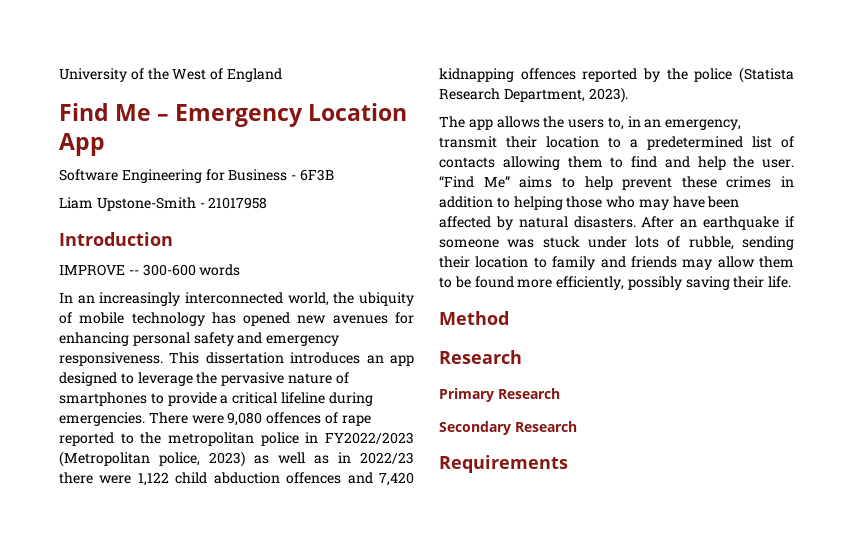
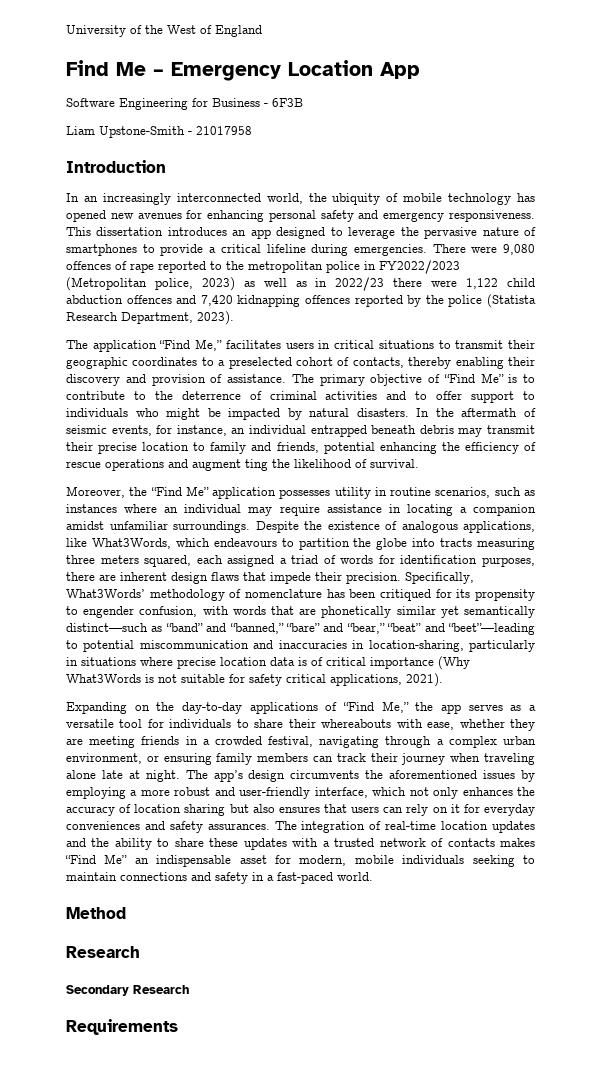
[59,264,241,276] // IMPROVE -- 300-600 words -> (166, 166) none
[468,116,742,130] [439,136,794,150] [439,156,794,170] [439,176,794,190] [439,196,740,210] [439,216,794,230] [439,236,794,250] [439,256,794,270] [439,276,792,290] app allows the users to, in an emergency, transmit their location to a predetermined list of contacts allowing them to find and help the user. “Find Me” aims to help prevent these crimes in addition to helping those who may have been affected by natural disasters. After an earthquake if someone was stuck under lots of rubble, sending their location to family and friends may allow them to be found more efficiently, possibly saving their life. -> [92,339,536,352] [66,357,535,369] [66,373,535,386] [66,391,536,403] [66,408,536,420] [66,425,535,437] [66,442,536,454] [66,459,419,471] [66,486,535,499] [66,504,536,516] [66,521,535,533] [66,538,535,550] [66,555,535,567] [66,572,474,584] [66,589,536,601] [66,606,535,618] [66,623,535,635] [66,640,535,652] [66,656,470,670] [66,673,443,687] [66,701,537,714] [66,719,535,731] [66,736,536,748] [66,753,535,765] [66,770,536,782] [66,787,535,799] [66,804,536,816] [66,821,536,833] [66,838,535,850] [65,854,535,867] [66,872,373,884] application “Find Me,” facilitates users in critical situations to transmit their geographic coordinates to a preselected cohort of contacts, thereby enabling their discovery and provision of assistance. The primary objective of “Find Me” is to contribute to the deterrence of criminal activities and to offer support to individuals who might be impacted by natural disasters. In the aftermath of seismic events, for instance, an individual entrapped beneath debris may transmit their precise location to family and friends, potential enhancing the efficiency of rescue operations and augment ting the likelihood of survival. // Moreover, the “Find Me” application possesses utility in routine scenarios, such as instances where an individual may require assistance in locating a companion amidst unfamiliar surroundings. Despite the existence of analogous applications, like What3Words, which endeavours to partition the globe into tracts measuring three meters squared, each assigned a triad of words for identification purposes, there are inherent design flaws that impede their precision. Specifically, What3Words’ methodology of nomenclature has been critiqued for its propensity to engender confusion, with words that are phonetically similar yet semantically distinct—such as “band” and “banned,” “bare” and “bear,” “beat” and “beet”—leading to potential miscommunication and inaccuracies in location-sharing, particularly in situations where precise location data is of critical importance (Why What3Words is not suitable for safety critical applications, 2021). // Expanding on the day-to-day applications of “Find Me,” the app serves as a versatile tool for individuals to share their whereabouts with ease, whether they are meeting friends in a crowded festival, navigating through a complex urban environment, or ensuring family members can track their journey when traveling alone late at night. The app’s design circumvents the aforementioned issues by employing a more robust and user-friendly interface, which not only enhances the accuracy of location sharing but also ensures that users can rely on it for everyday conveniences and safety assurances. The integration of real-time location updates and the ability to share these updates with a trusted network of contacts makes “Find Me” an indispensable asset for modern, mobile individuals seeking to maintain connections and safety in a fast-paced world.
[439,388,560,402] // Primary Research -> (140, 952) none

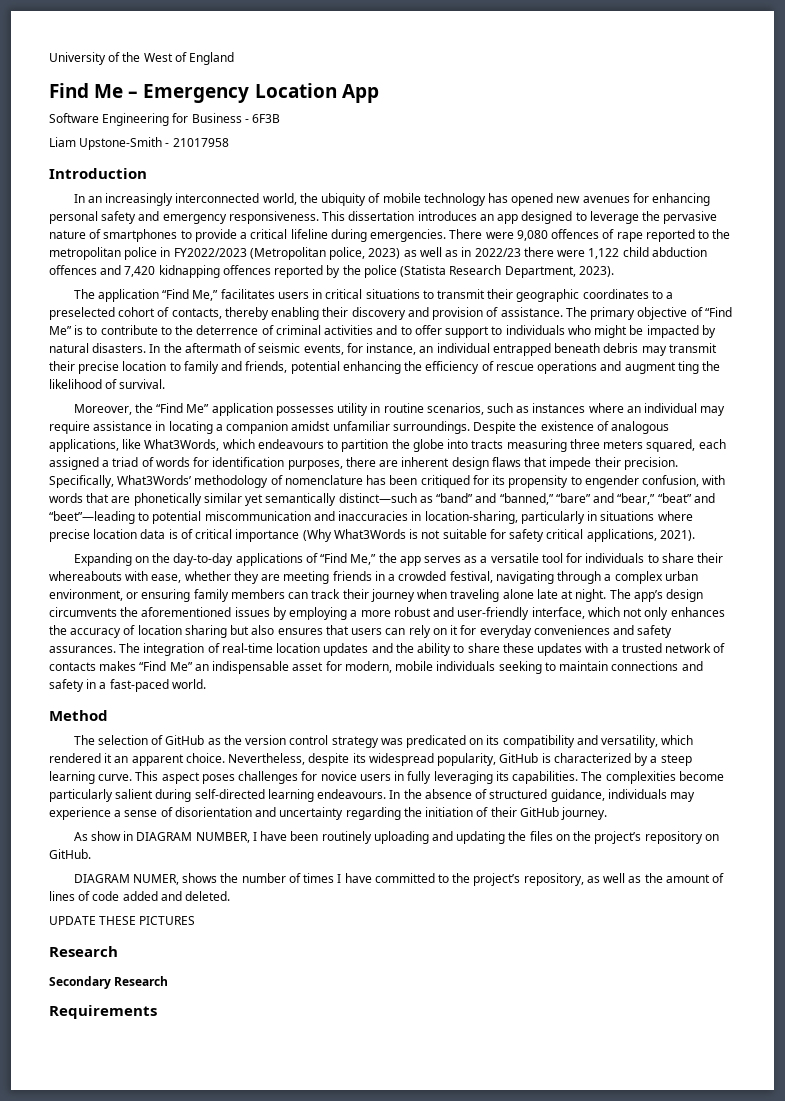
(126, 913) none -> [73,735,694,748] [49,753,692,766] [49,771,724,784] [49,789,696,802] [49,807,608,820] [73,831,719,844] [49,849,91,859] [73,873,725,886] [49,891,231,901] [49,916,196,925] // The selection of GitHub as the version control strategy was predicated on its compatibility and versatility, which rendered it an apparent choice. Nevertheless, despite its widespread popularity, GitHub is characterized by a steep learning curve. This aspect poses challenges for novice users in fully leveraging its capabilities. The complexities become particularly salient during self-directed learning endeavours. In the absence of structured guidance, individuals may experience a sense of disorientation and uncertainty regarding the initiation of their GitHub journey. // As show in DIAGRAM NUMBER, I have been routinely uploading and updating the files on the project’s repository on GitHub. // DIAGRAM NUMER, shows the number of times I have committed to the project’s repository, as well as the amount of lines of code added and deleted. // UPDATE THESE PICTURES

